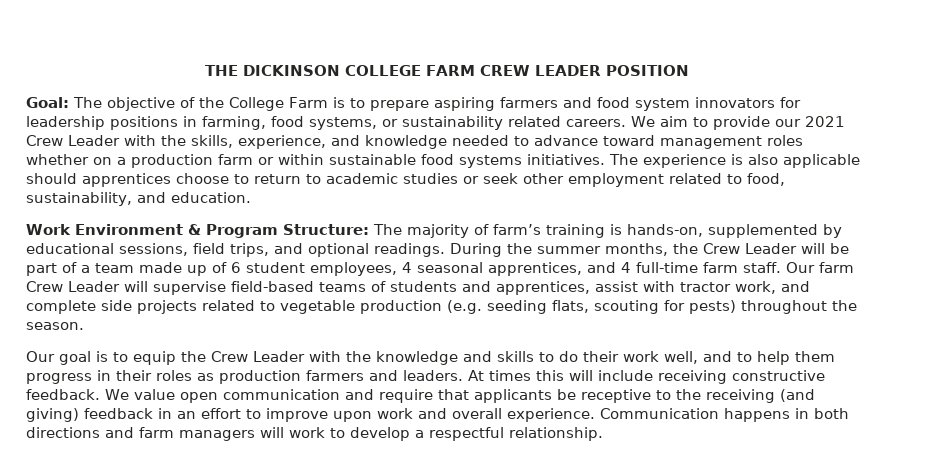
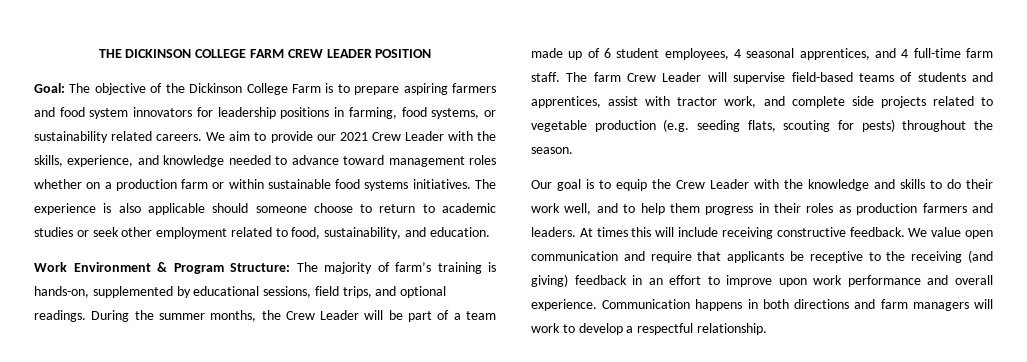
(224, 102) none -> [189,83,243,93] Dickinson
[82,173,171,187] apprentices -> [255,206,307,213] someone
[785,262,815,273] Our -> [566,72,588,82] The
(413, 413) none -> [847,275,921,287] performance

